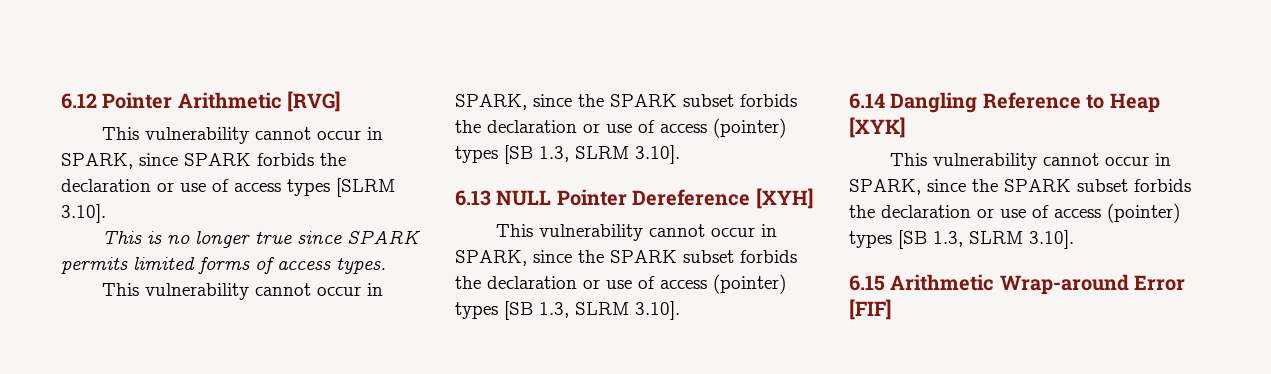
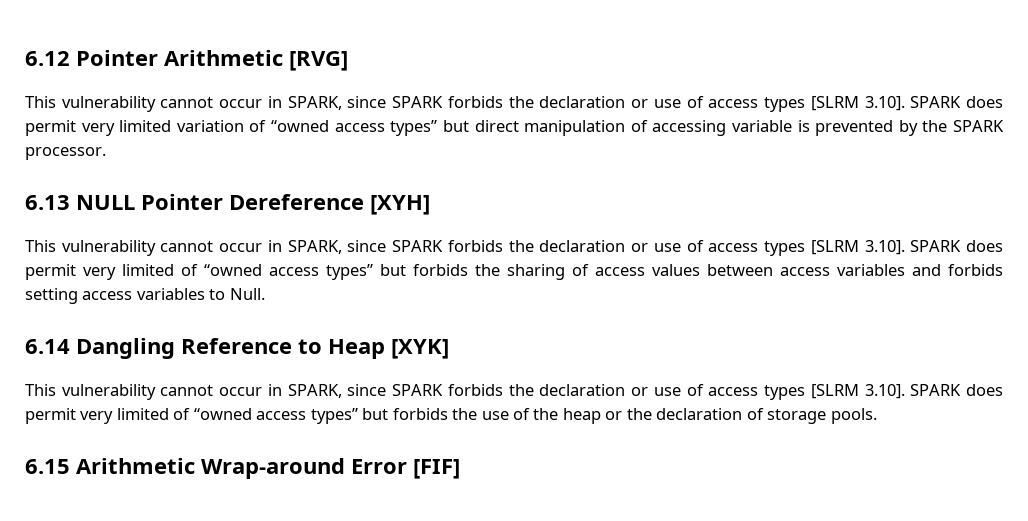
[101,230,421,248] [61,257,386,274] [101,283,383,300] [455,94,797,110] [455,118,786,138] [455,145,680,164] // This is no longer true since SPARK permits limited forms of access types. // This vulnerability cannot occur in SPARK, since the SPARK subset forbids the declaration or use of access (pointer) types [SB 1.3, SLRM 3.10]. -> [910,96,1003,108] [25,120,1004,136] [25,147,106,160] SPARK does permit very limited variation of “owned access types” but direct manipulation of accessing variable is prevented by the SPARK processor.
[578,250,797,263] [455,274,786,294] [455,301,680,320] the SPARK subset forbids the declaration or use of access (pointer) types [SB 1.3, SLRM 3.10]. -> [392,240,1003,256] [25,264,1003,280] [25,288,265,304] SPARK forbids the declaration or use of access types [SLRM 3.10]. SPARK does permit very limited of “owned access types” but forbids the sharing of access values between access variables and forbids setting access variables to Null.
[972,179,1191,192] [849,203,1180,223] [849,230,1074,249] the SPARK subset forbids the declaration or use of access (pointer) types [SB 1.3, SLRM 3.10]. -> [392,384,1003,400] [25,408,877,424] SPARK forbids the declaration or use of access types [SLRM 3.10]. SPARK does permit very limited of “owned access types” but forbids the use of the heap or the declaration of storage pools.

